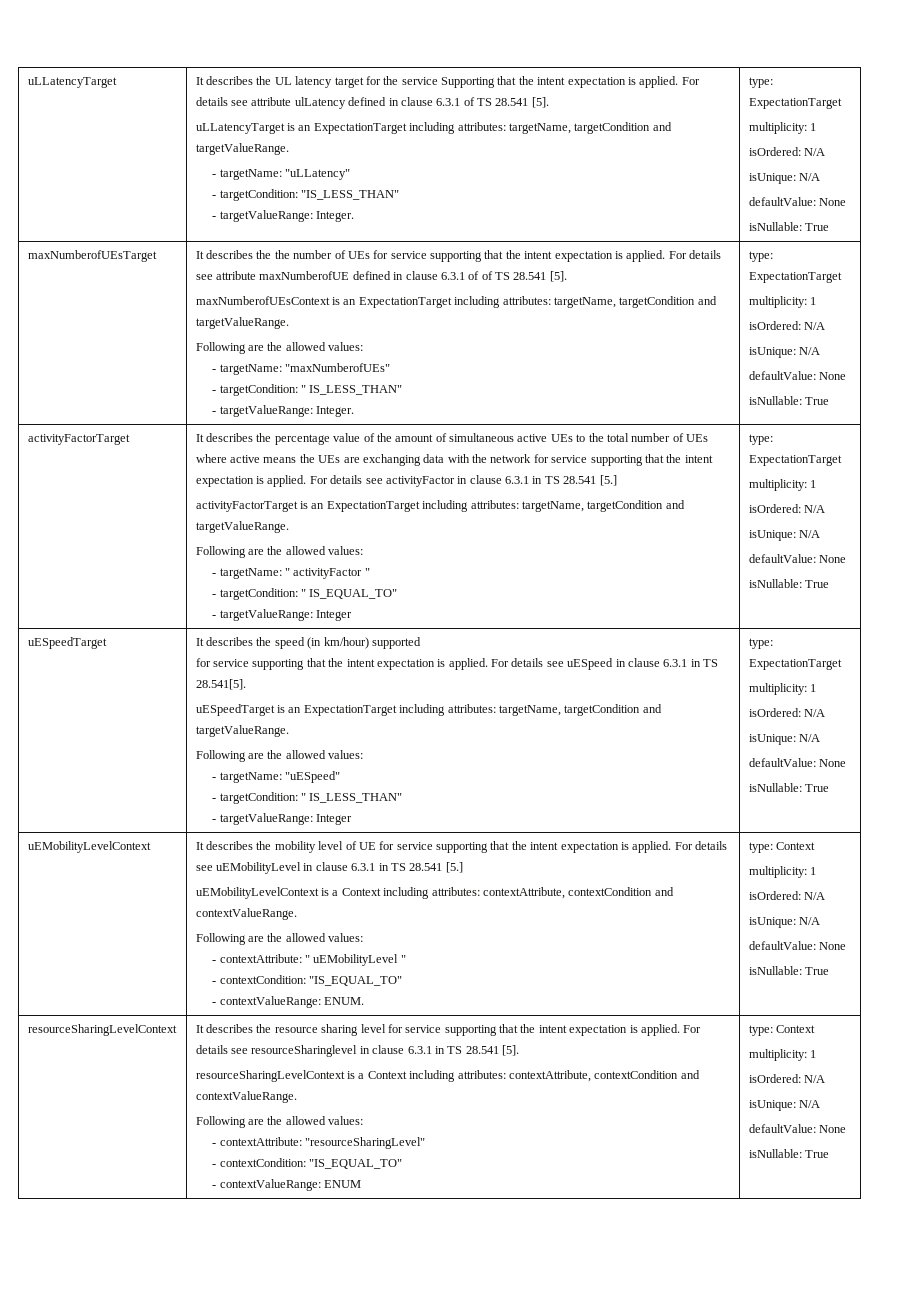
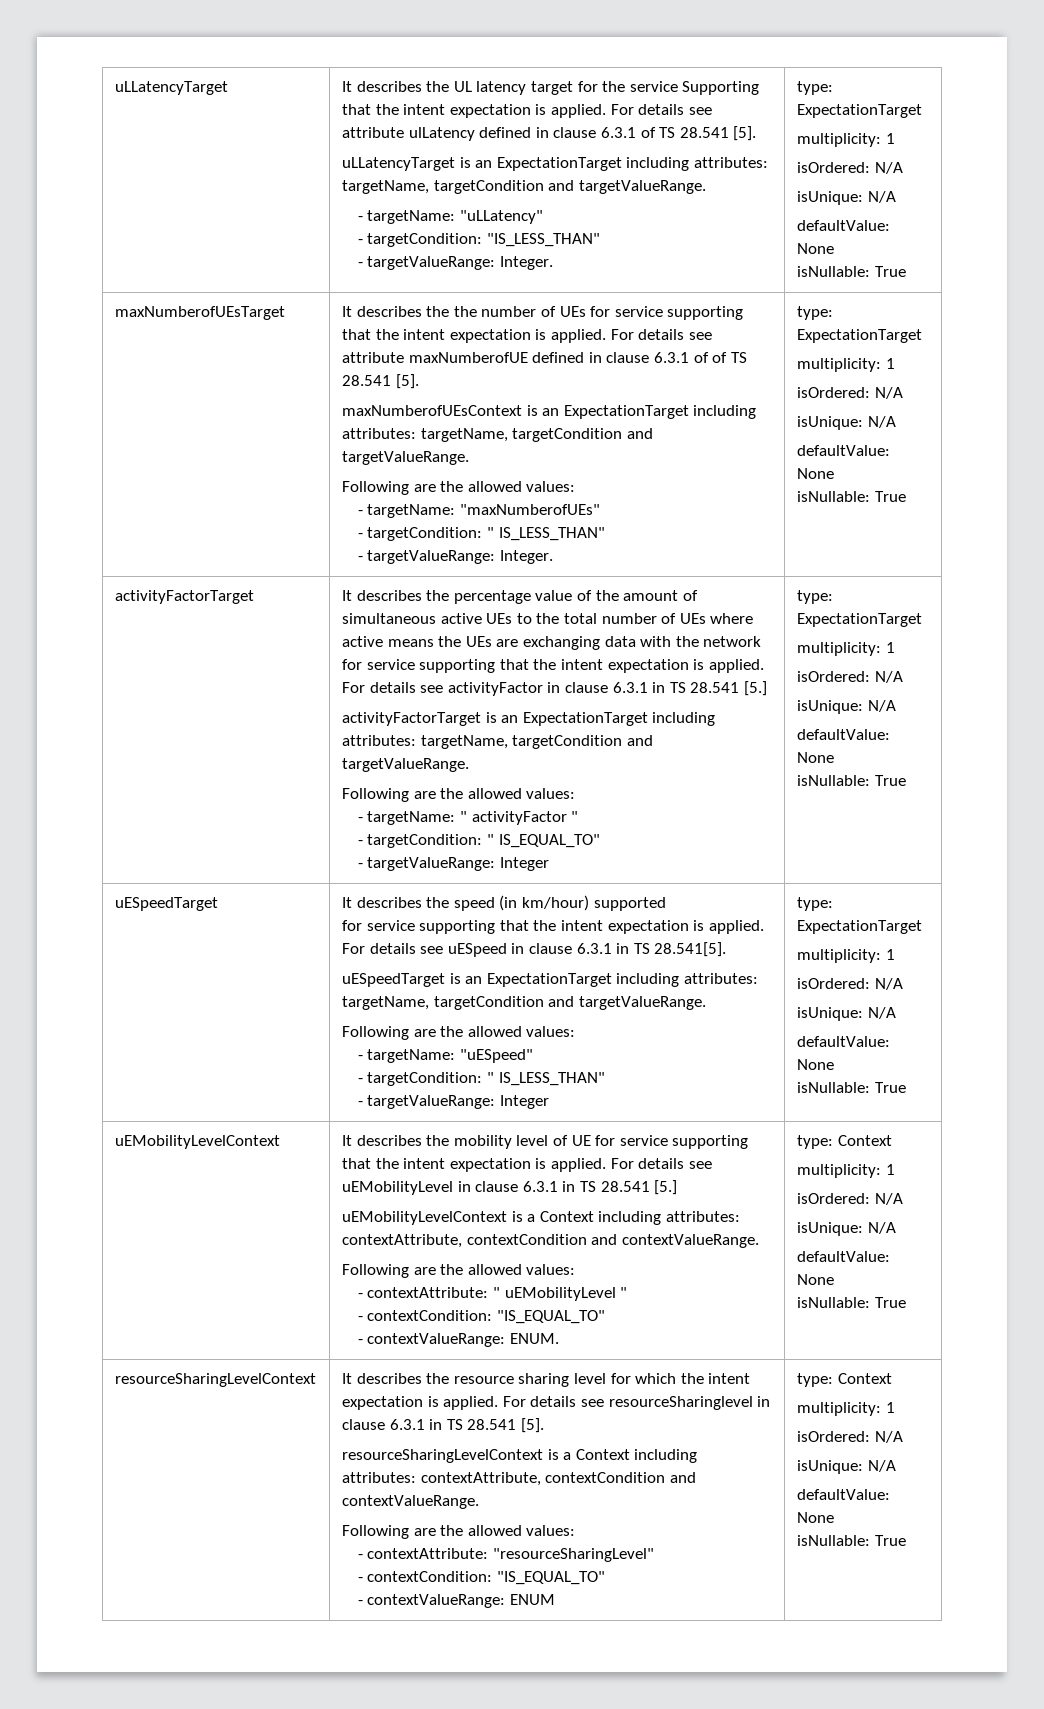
[405,1024,519,1036] service supporting that -> [635,1373,677,1384] which

